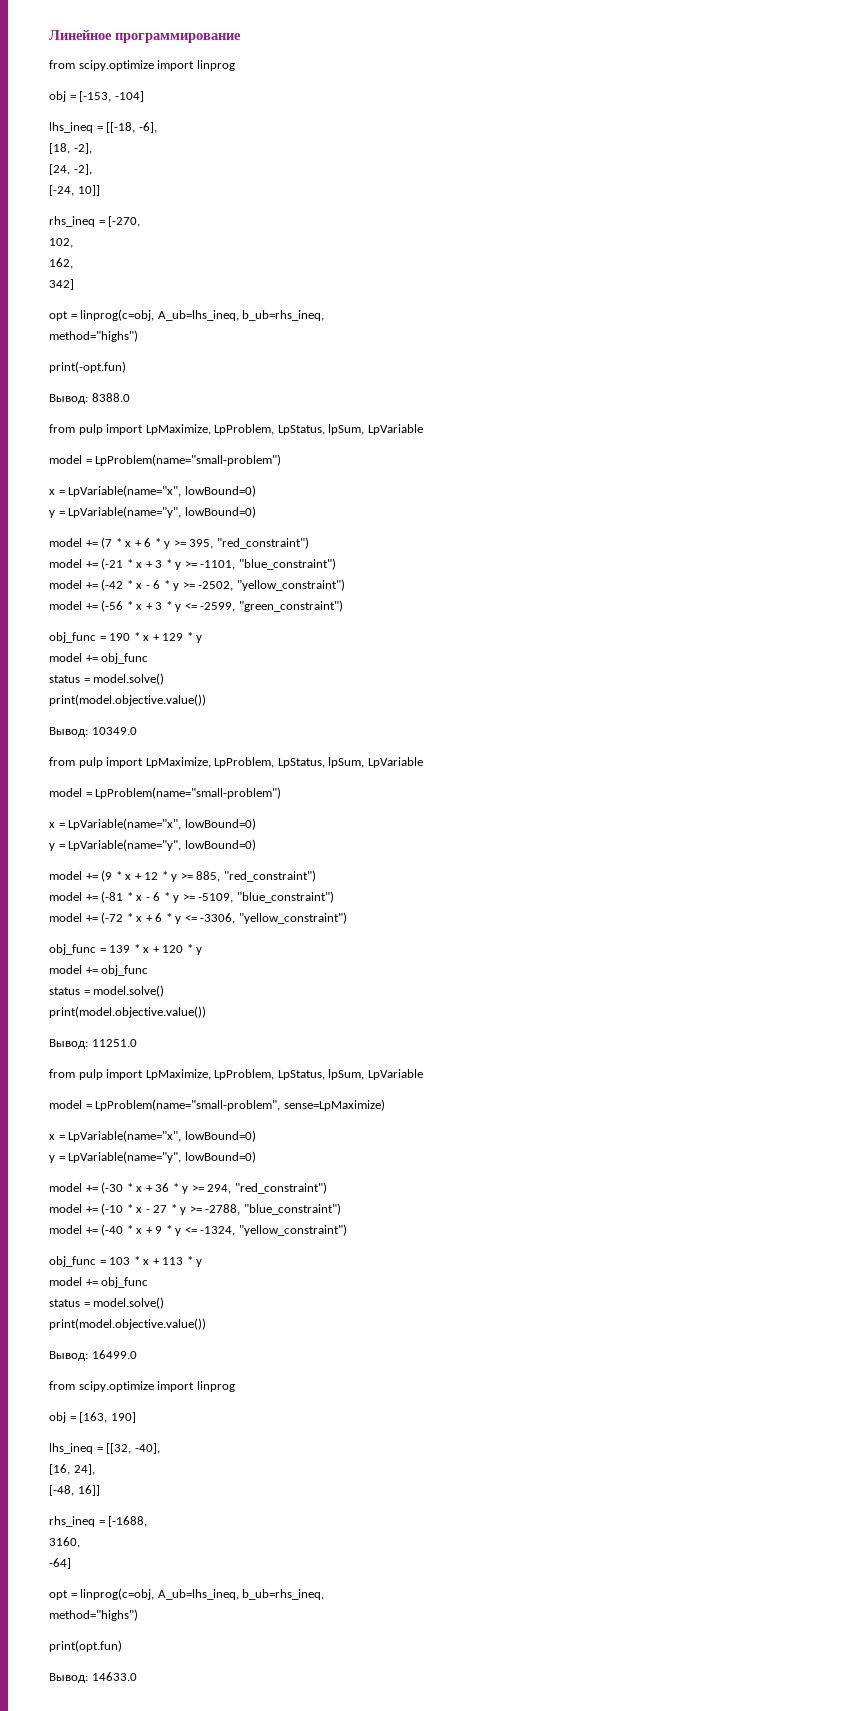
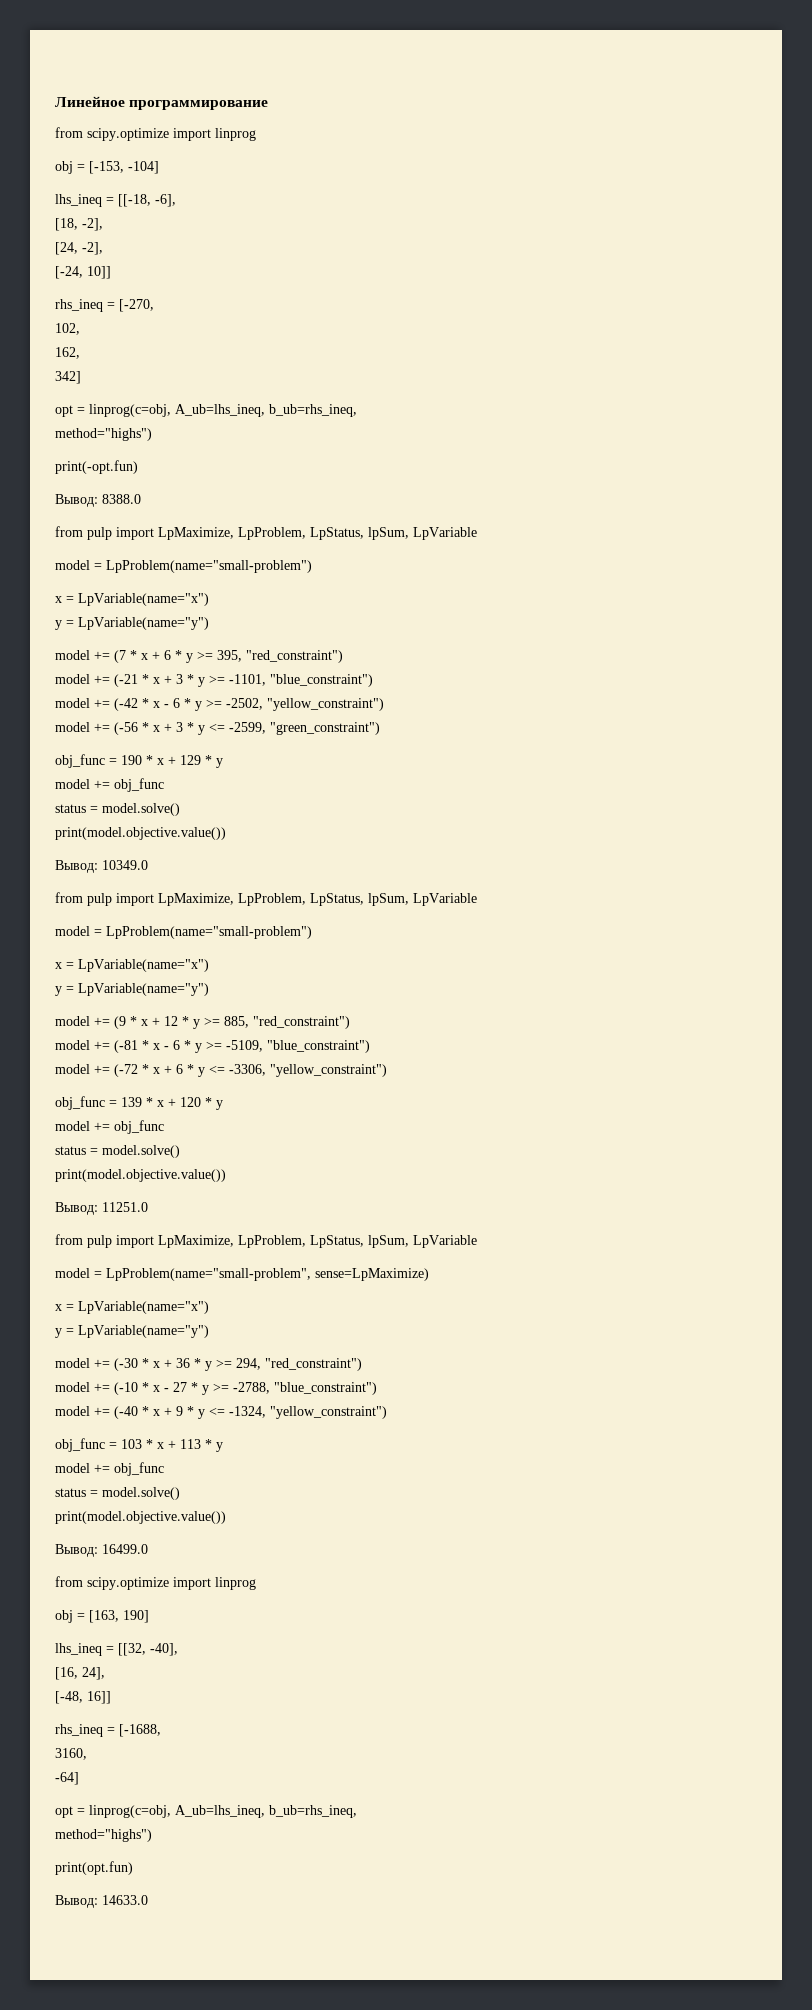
[68,485,256,497] [49,506,256,518] LpVariable(name="x", lowBound=0) // y = LpVariable(name="y", lowBound=0) -> [78,593,209,606] [55,617,209,630] LpVariable(name="x") // y = LpVariable(name="y")
[68,818,256,830] [49,839,256,851] LpVariable(name="x", lowBound=0) // y = LpVariable(name="y", lowBound=0) -> [78,959,209,972] [55,983,209,996] LpVariable(name="x") // y = LpVariable(name="y")
[68,1130,256,1142] [49,1151,256,1163] LpVariable(name="x", lowBound=0) // y = LpVariable(name="y", lowBound=0) -> [78,1301,209,1314] [55,1325,209,1338] LpVariable(name="x") // y = LpVariable(name="y")

